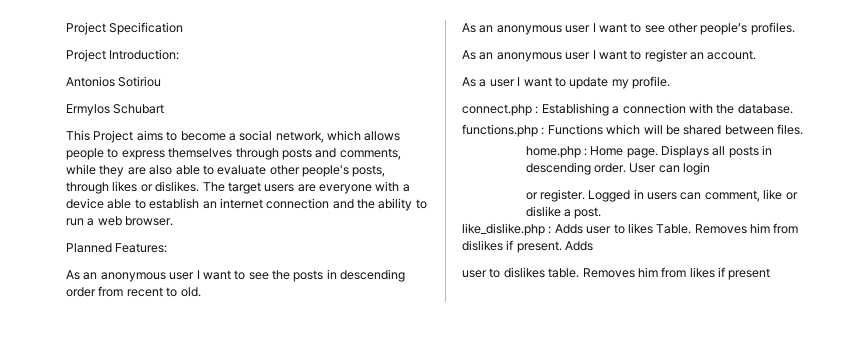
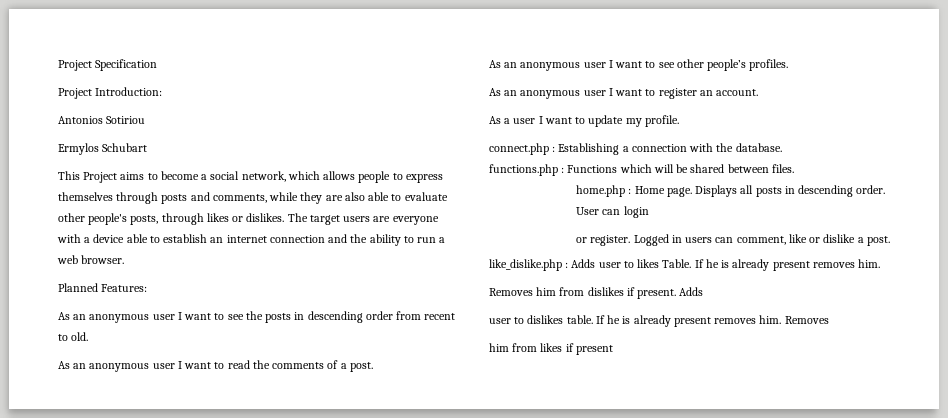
(201, 292) none -> [58,360,373,372] // As an anonymous user I want to read the comments of a post.
(692, 229) none -> [694,259,881,271] If he is already present removes him. //
[582,268,635,278] Removes -> [595,315,829,327] If he is already present removes him. Removes //

